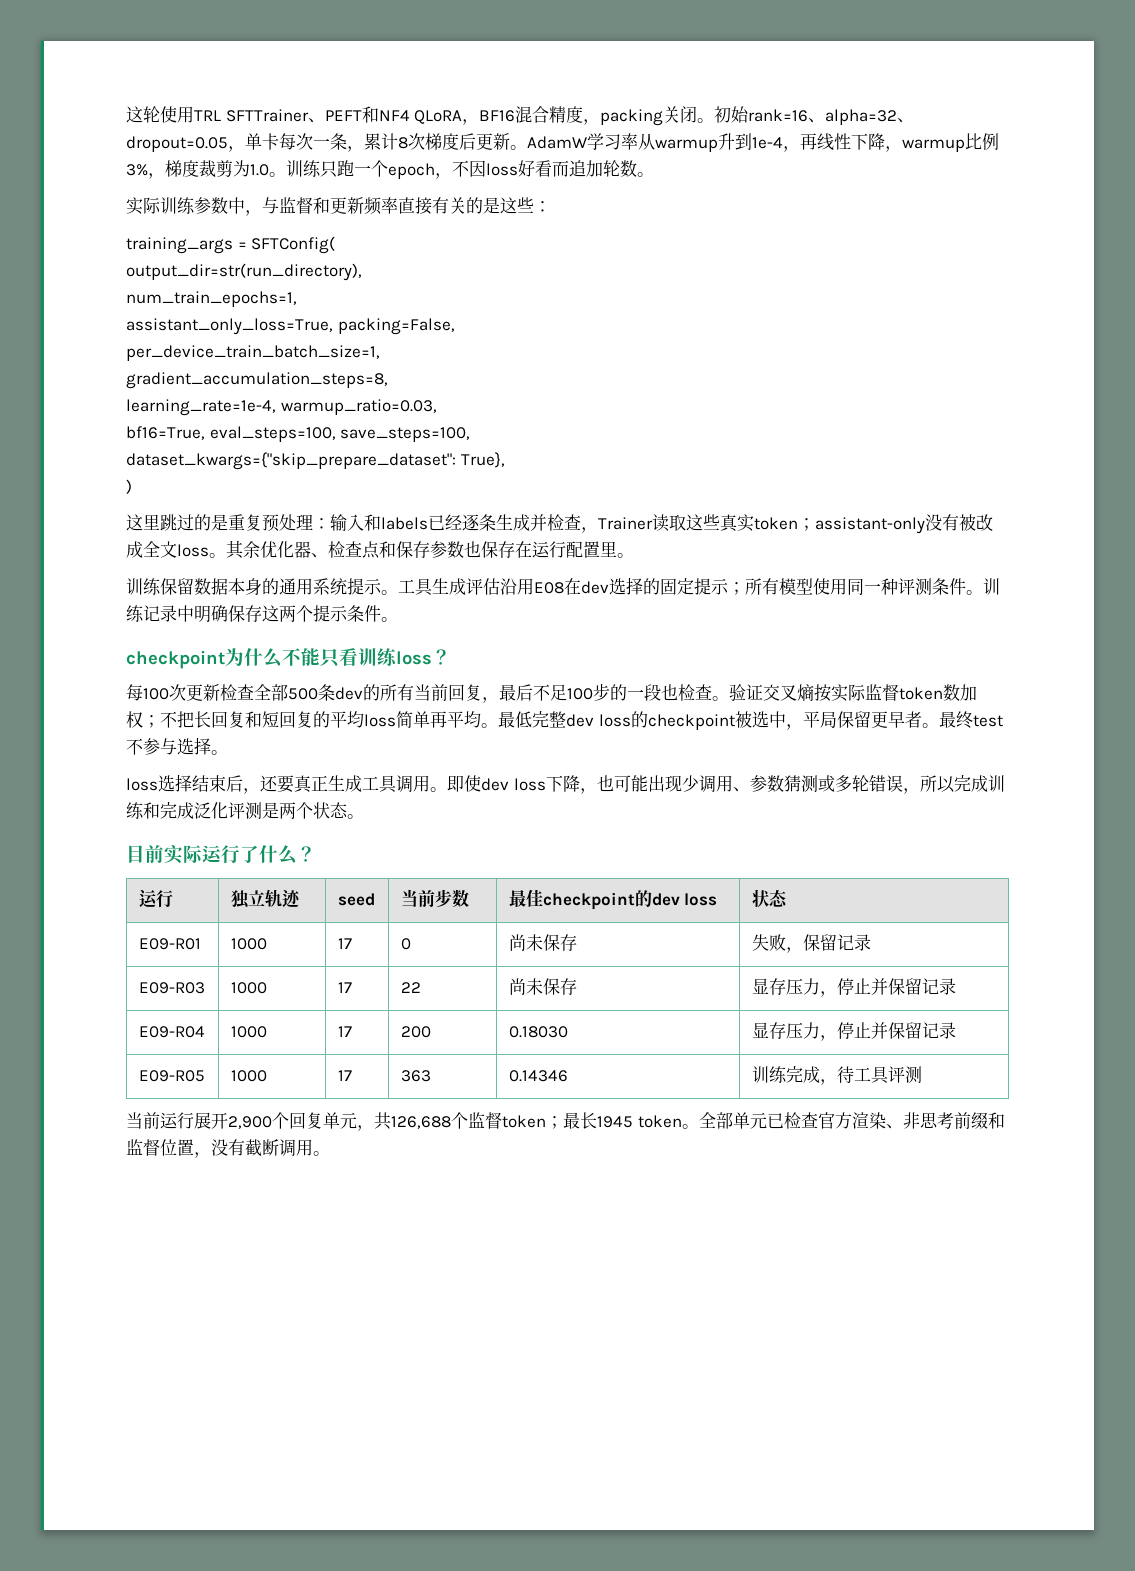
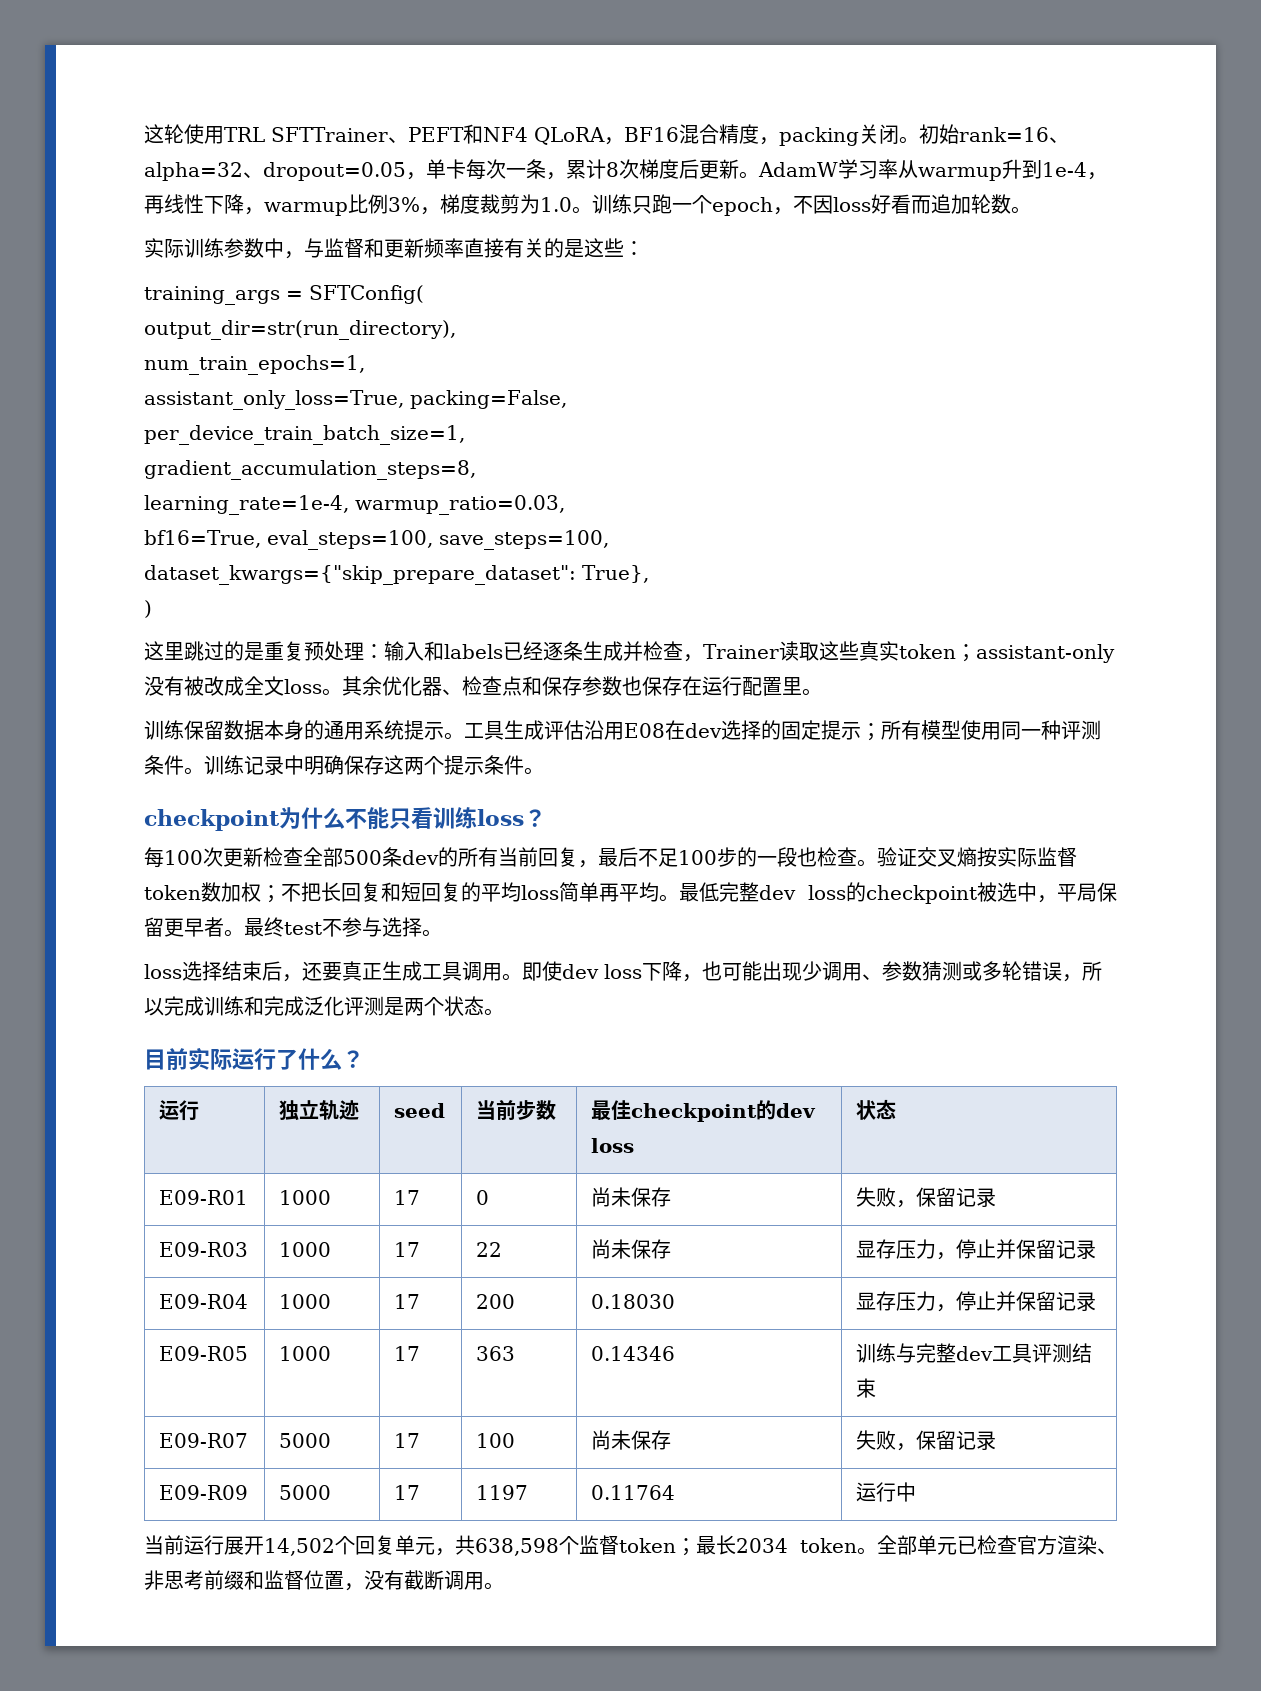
[785,1066,854,1085] 完成，待 -> [896,1343,994,1363] 与完整dev
(922, 1074) none -> [1072,1343,1093,1363] [856,1378,877,1398] [159,1433,249,1448] [279,1433,332,1448] [394,1433,421,1448] [476,1433,516,1448] [591,1430,672,1450] [856,1430,997,1451] [159,1485,249,1500] [279,1485,332,1500] [394,1485,421,1500] [476,1485,529,1500] [591,1485,676,1500] [856,1482,917,1502] 结束 // E09-R07 | 5000 | 17 | 100 | 尚未保存 | 失败，保留记录 // E09-R09 | 5000 | 17 | 1197 | 0.11764 | 运行中
[228,1116,272,1129] 2,900 -> [264,1538,335,1556] 14,502
[391,1116,451,1129] 126,688 -> [475,1538,559,1556] 638,598
[597,1116,633,1128] 1945 -> [736,1538,788,1553] 2034

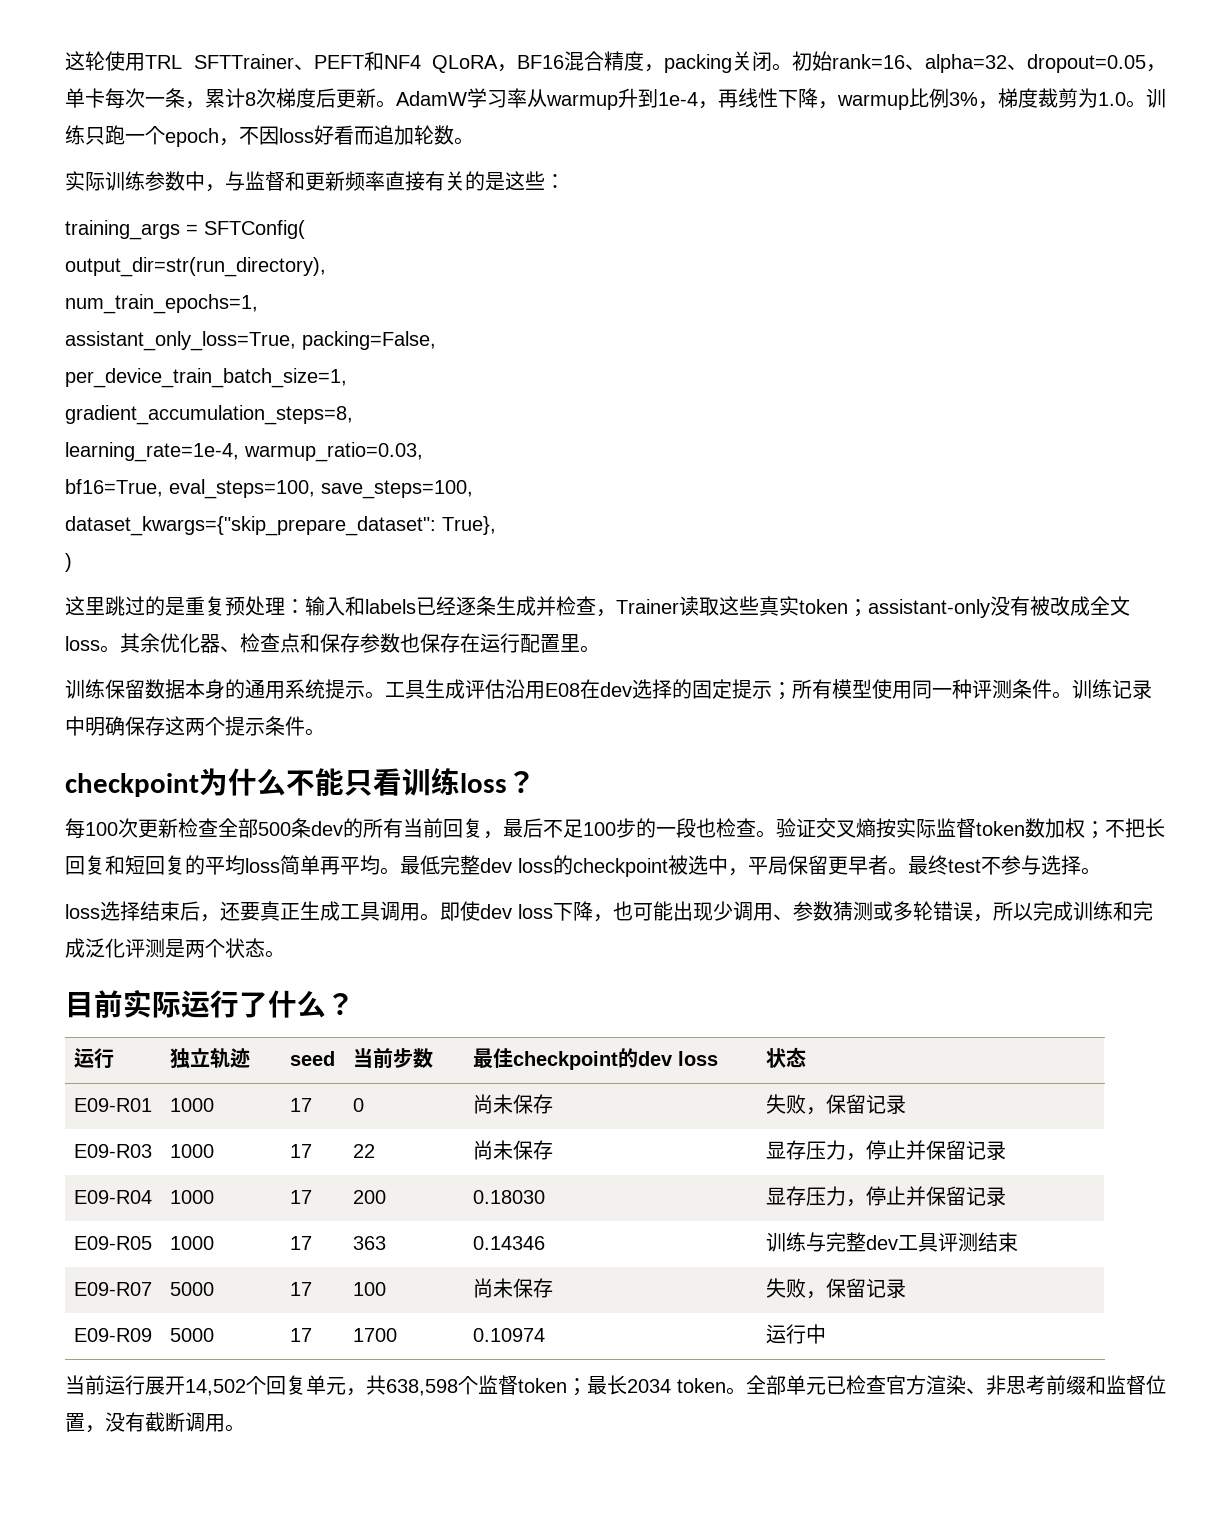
[476,1485,529,1500] [591,1485,676,1500] 1197 | 0.11764 -> [352,1328,397,1342] [472,1328,545,1342] 1700 | 0.10974

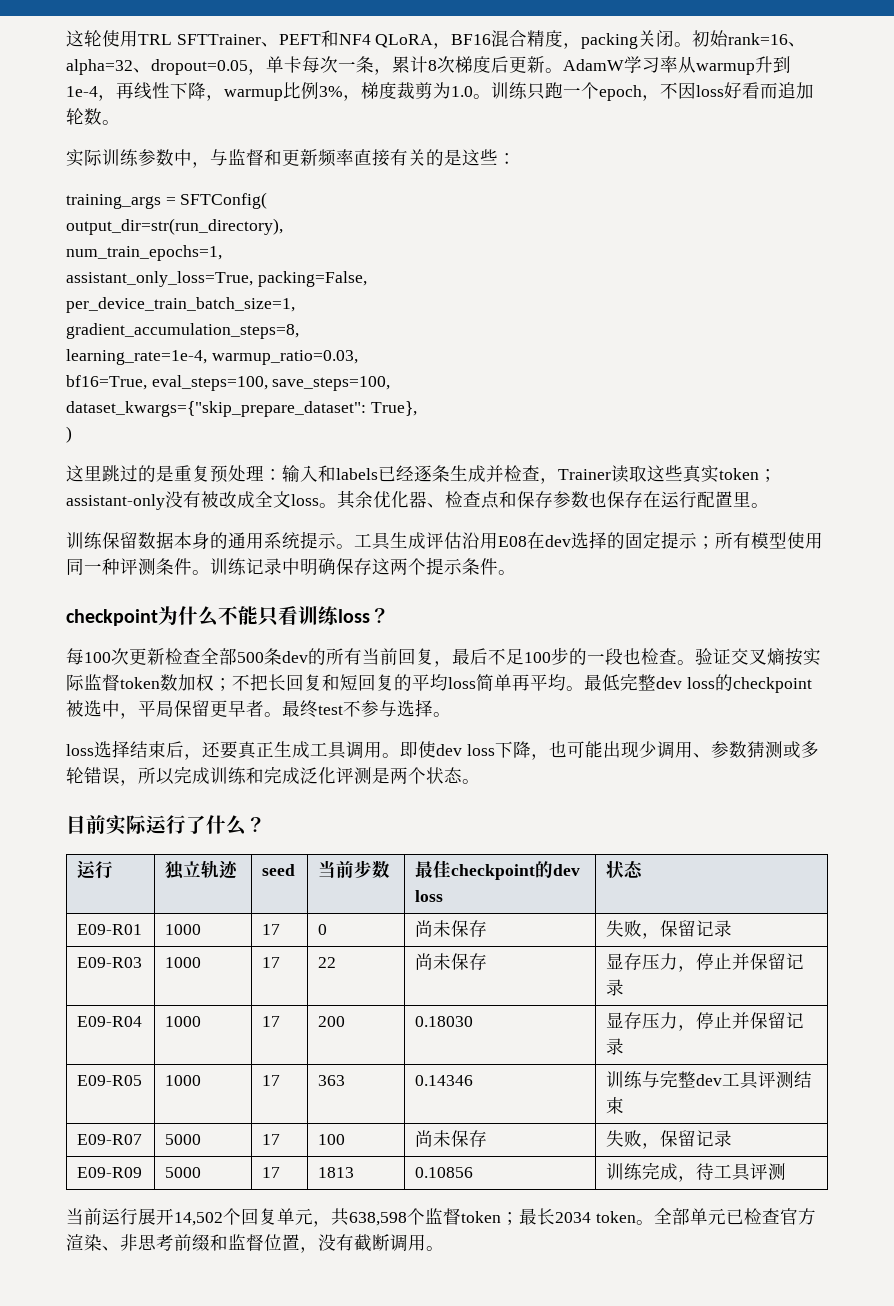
[352,1328,397,1342] [472,1328,545,1342] [765,1324,826,1344] 1700 | 0.10974 | 运行中 -> [318,1167,355,1178] [415,1167,474,1178] [606,1162,787,1182] 1813 | 0.10856 | 训练完成，待工具评测

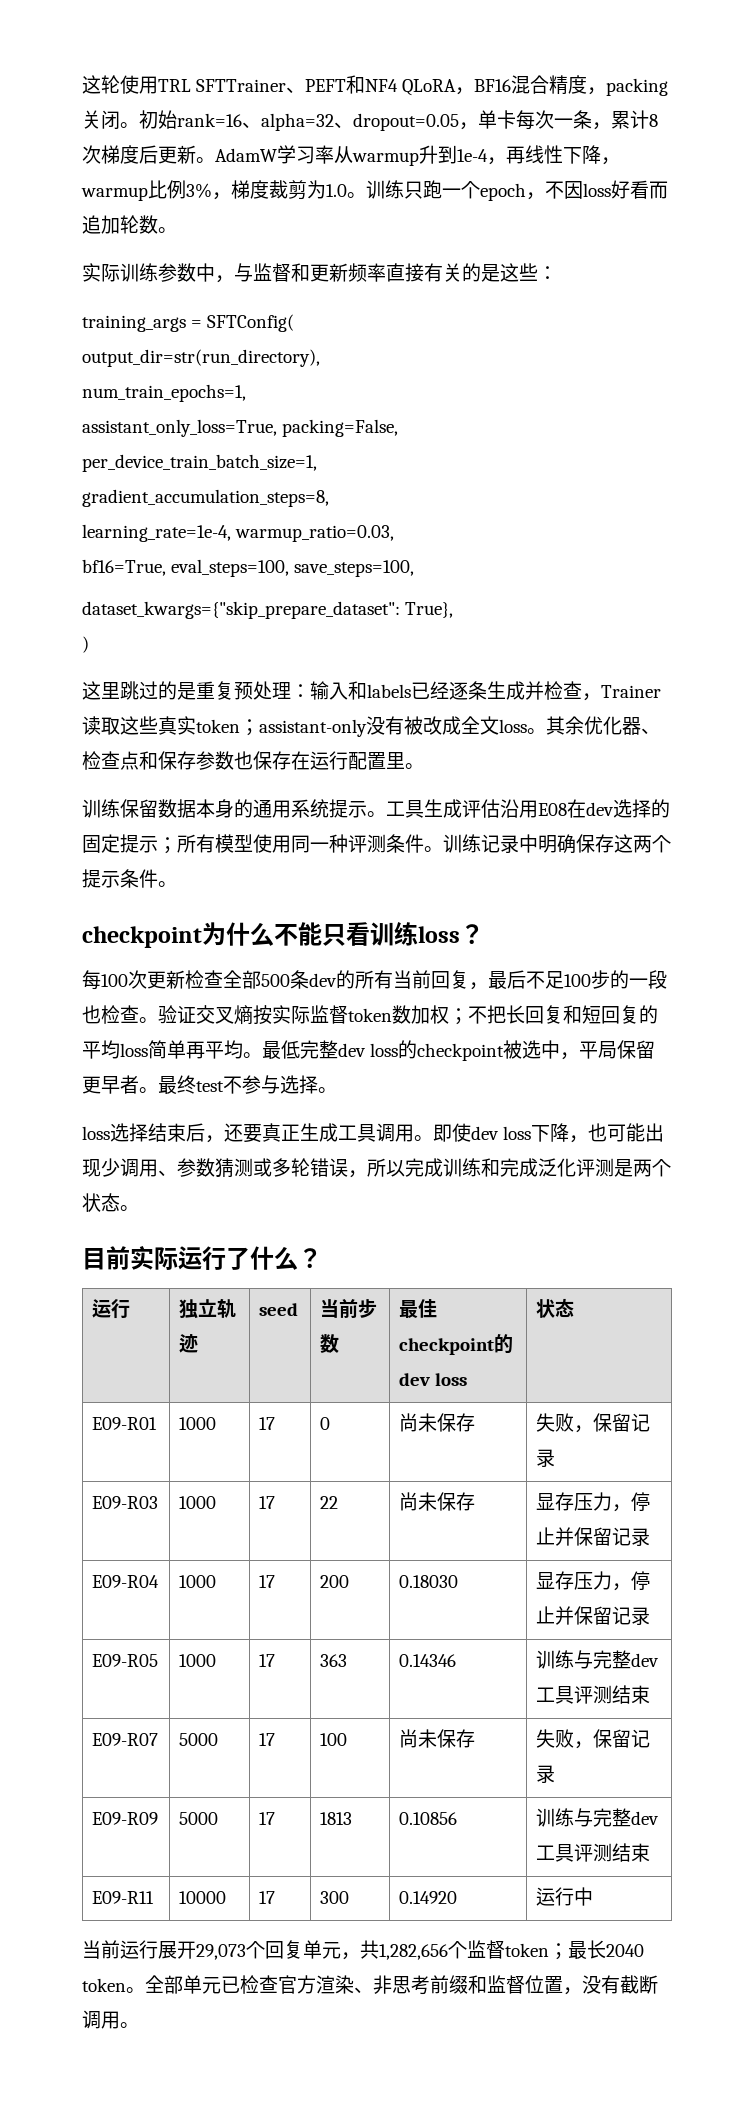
[642,1162,787,1182] 完成，待工具评测 -> [574,1808,660,1827] [536,1843,651,1862] [92,1891,155,1904] [179,1891,227,1904] [259,1891,276,1904] [320,1891,350,1904] [399,1891,458,1904] [536,1887,594,1906] 与完整dev工具评测结束 // E09-R11 | 10000 | 17 | 300 | 0.14920 | 运行中
[174,1212,223,1226] 14,502 -> [196,1944,246,1960] 29,073
[349,1212,407,1226] 638,598 -> [379,1944,448,1960] 1,282,656
[555,1212,591,1223] 2034 -> [606,1944,644,1957] 2040

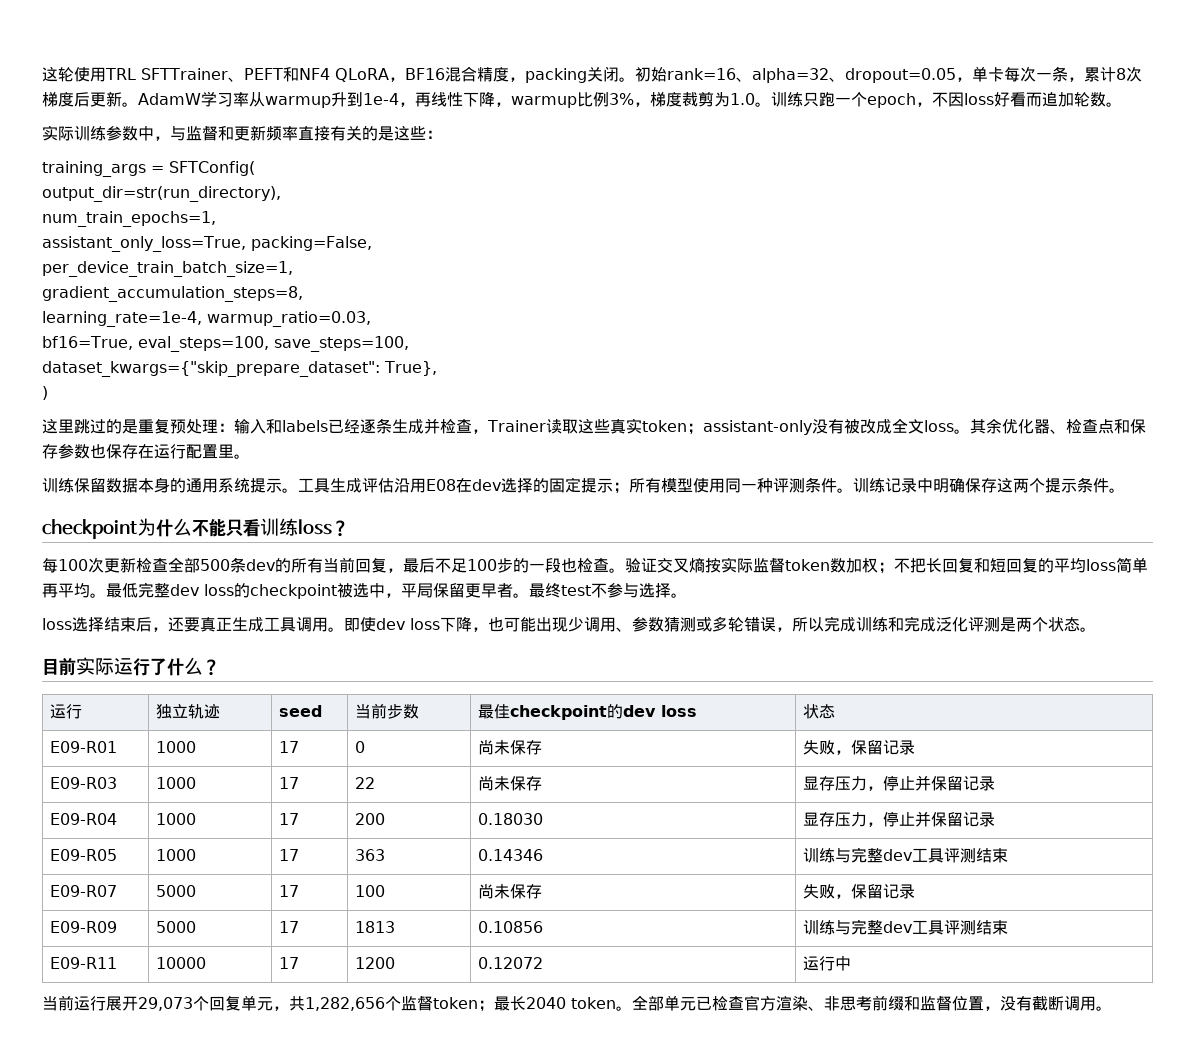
[320,1891,350,1904] [399,1891,458,1904] 300 | 0.14920 -> [355,957,396,969] [478,957,544,969] 1200 | 0.12072

